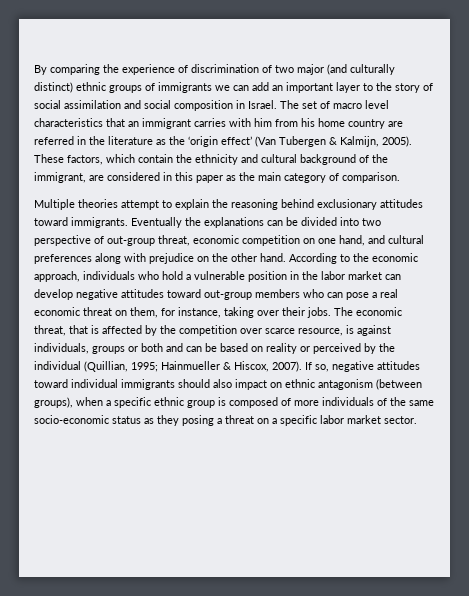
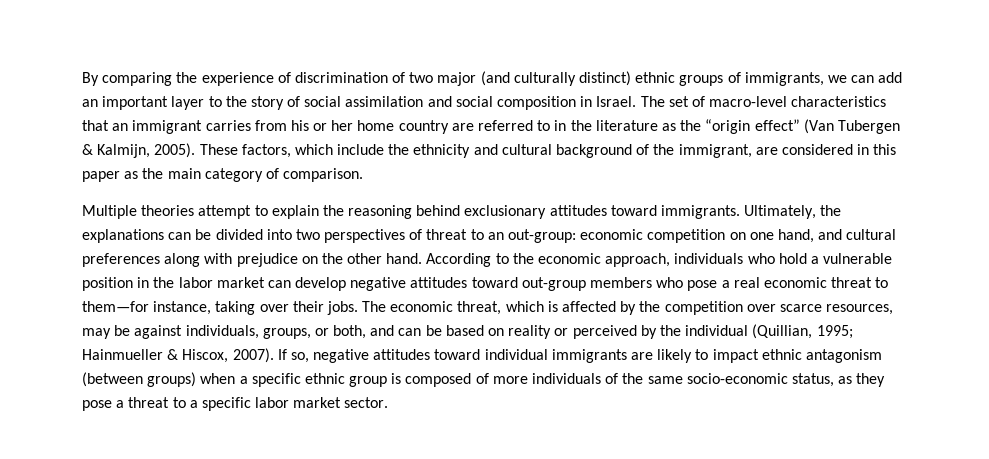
[158,82,212,93] immigrants -> [744,72,824,86] immigrants,
[333,100,389,109] macro level -> [709,96,788,107] macro-level
[229,118,315,127] with him from his -> [254,120,354,131] from his or her
(74, 140) none -> [537,120,551,131] to
[188,136,252,147] ‘origin effect’ -> [705,119,800,134] “origin effect”
[138,154,173,163] contain -> [337,144,385,155] include
[131,217,182,228] Eventually -> [744,205,817,219] Ultimately,
[34,235,190,246] perspective of out-group threat, -> [324,229,577,243] perspectives of threat to an out-group:
[327,292,343,298] can -> (684, 282) none
[115,307,175,318] on them, for -> [875,277,889,288] [82,301,149,312] to them—for
[69,325,88,334] that -> [505,301,544,312] which
[298,325,391,336] [34,343,163,354] resource, is against individuals, groups or both -> [826,304,894,315] [82,325,367,339] resources, may be against individuals, groups, or both,
[178,379,282,390] should also impact on -> [631,349,759,363] are likely to impact
[34,397,73,408] groups), -> [147,372,197,387] groups)
[112,416,141,424] status -> [791,373,834,387] status,
[182,415,214,426] posing -> [82,400,112,411] pose
[257,418,269,424] on -> [172,397,186,408] to

